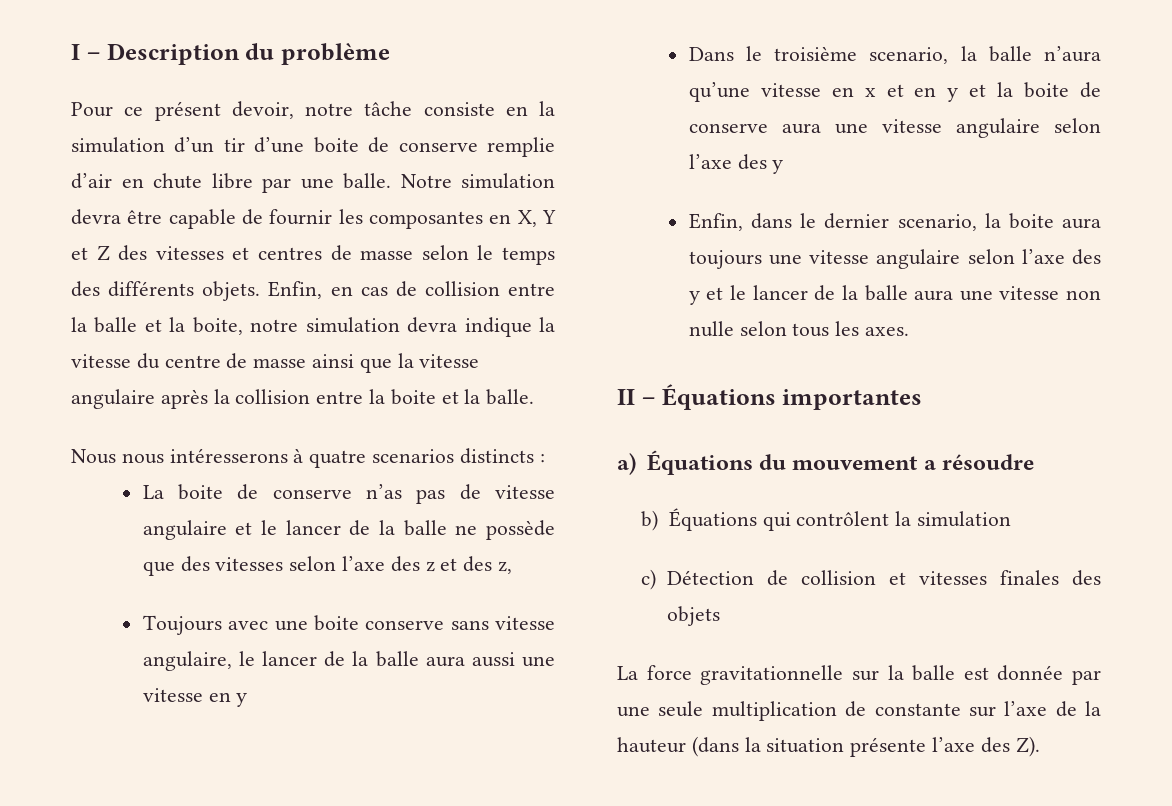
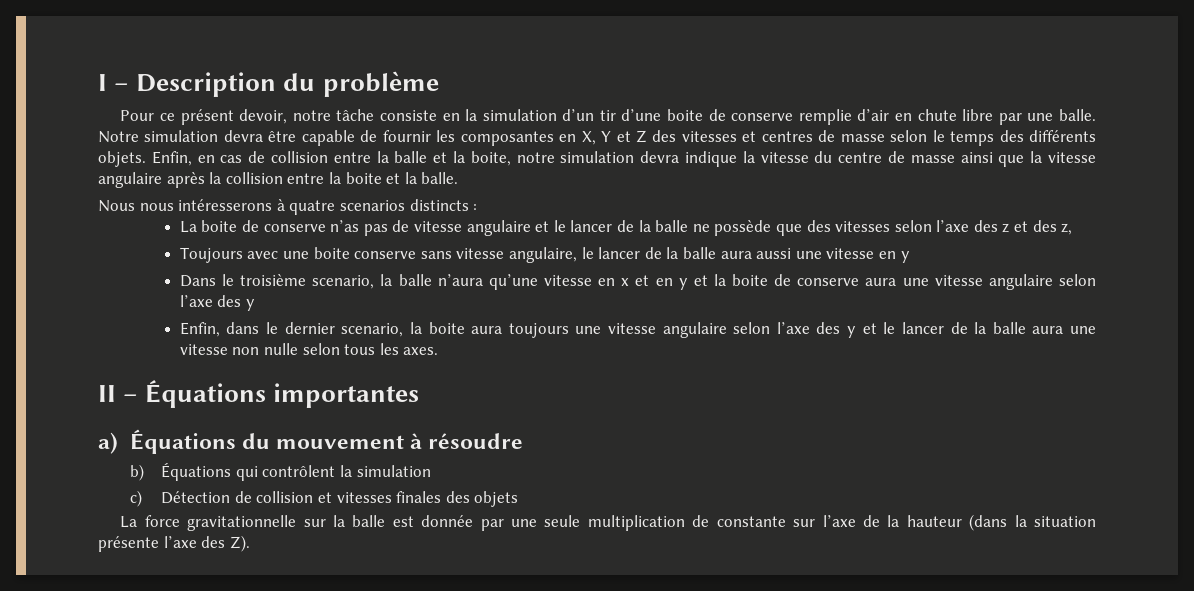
[923,460,936,470] a -> [410,433,423,449] à

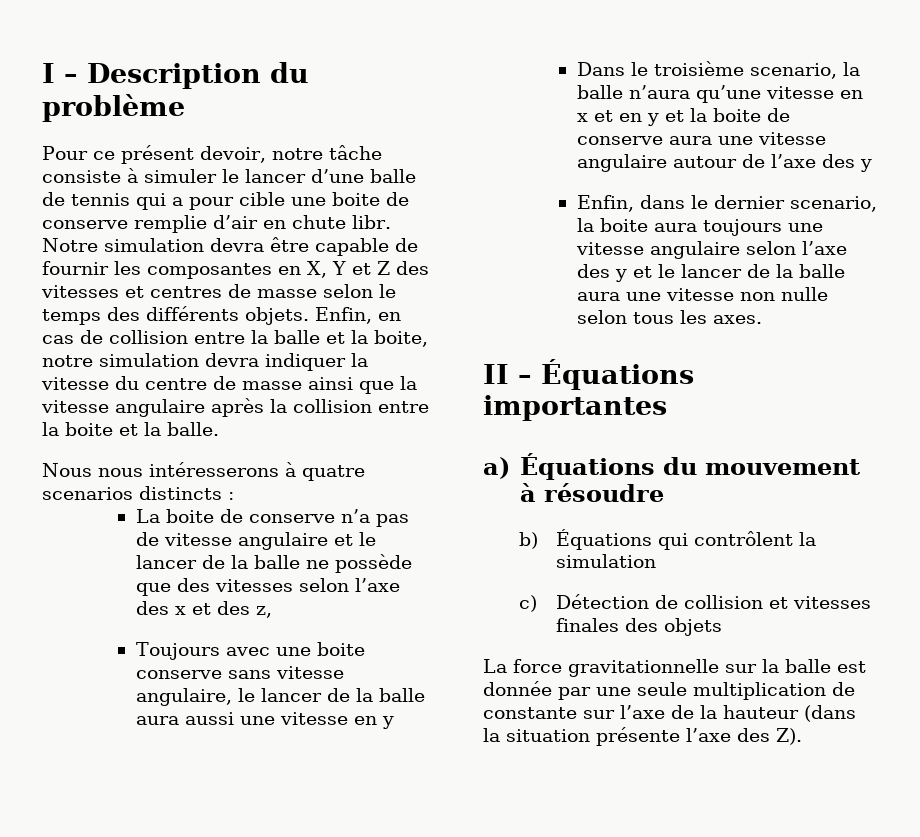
[442,109,662,121] en la simulation d’un tir d’une -> [127,168,416,183] [42,192,326,210] à simuler le lancer d’une balle de tennis qui a pour cible une
[962,109,1096,125] libre par une balle. -> [352,215,391,229] libr.
[685,151,737,167] indique -> [265,353,346,371] indiquer
[330,220,360,232] n’as -> [340,509,370,523] n’a
[1002,223,1010,233] z -> [174,606,186,615] x
[1058,274,1096,286] selon -> [672,154,765,168] autour de

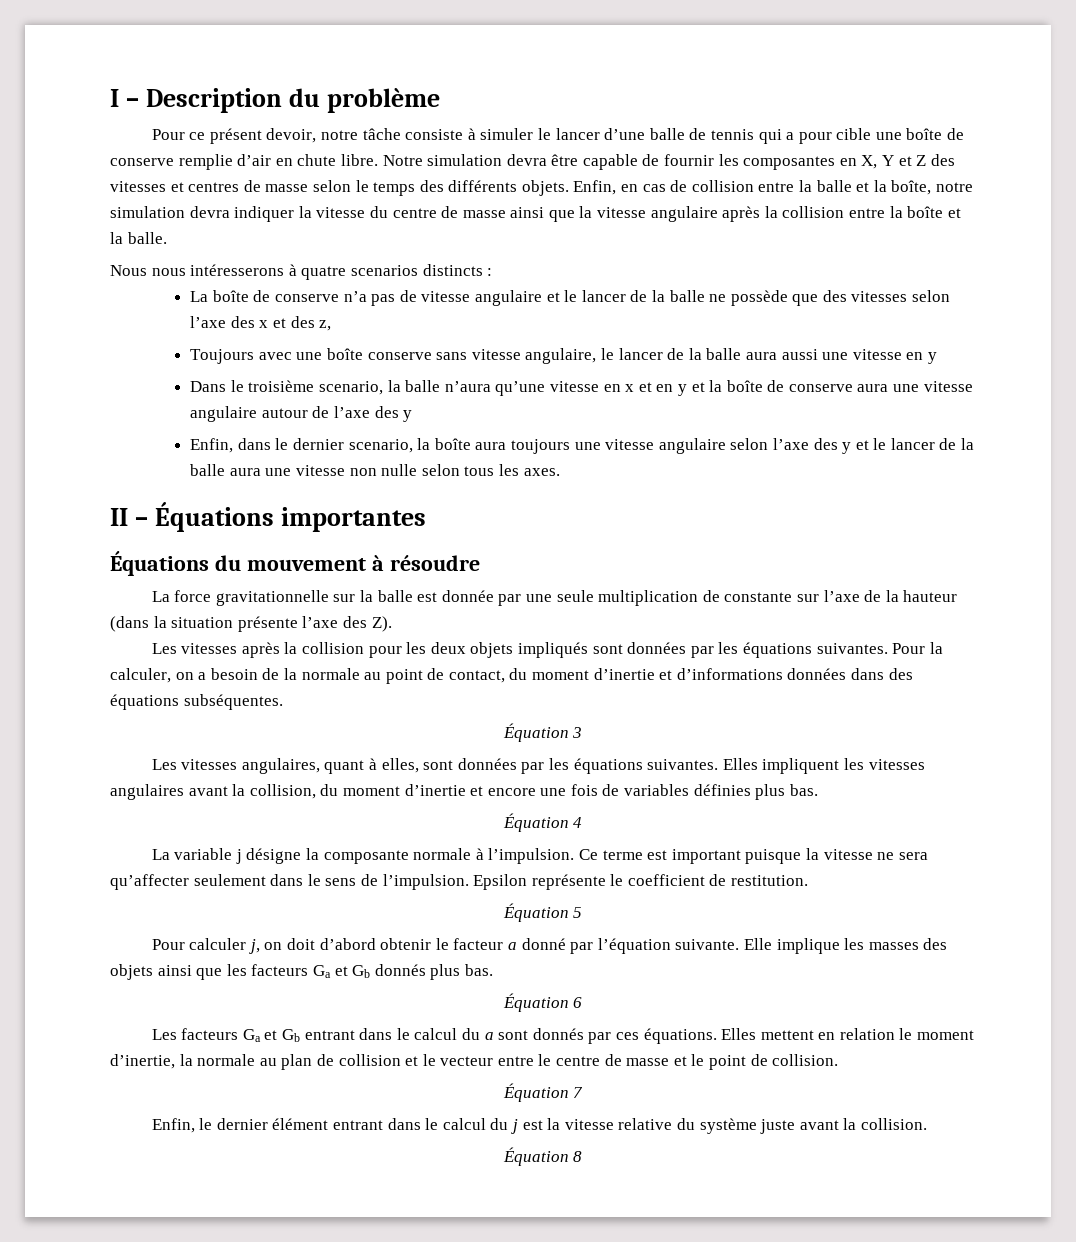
[332,192,380,206] boite -> [906,128,943,140] boîte
[352,215,391,229] libr. -> [340,154,378,166] libre.
[374,330,428,347] boite, -> [891,180,932,195] boîte,
[65,422,113,436] boite -> [907,206,944,218] boîte
[165,509,214,523] boite -> [212,290,249,302] boîte
[316,642,365,656] boite -> [327,348,364,360] boîte
[712,108,761,122] boite -> [726,380,763,392] boîte
[599,218,648,232] boite -> [434,438,471,450] boîte
[483,457,510,479] a) -> (426, 519) none
[519,529,816,550] [555,554,656,568] [519,594,871,612] [555,618,722,636] // b) Équations qui contrôlent la simulation // c) Détection de collision et vitesses finales des objets -> (480, 563) none
(802, 736) none -> [151,642,943,658] [110,668,913,684] [110,694,283,710] [502,723,583,742] [151,758,925,774] [110,784,818,800] [502,813,583,832] [151,848,928,864] [110,874,809,890] [502,903,583,922] [151,938,948,954] [110,964,493,980] [502,993,583,1012] [151,1028,975,1044] [110,1054,839,1070] [502,1083,584,1102] [151,1118,927,1134] [502,1147,583,1166] // Les vitesses après la collision pour les deux objets impliqués sont données par les équations suivantes. Pour la calculer, on a besoin de la normale au point de contact, du moment d’inertie et d’informations données dans des équations subséquentes. // Équation 3 // Les vitesses angulaires, quant à elles, sont données par les équations suivantes. Elles impliquent les vitesses angulaires avant la collision, du moment d’inertie et encore une fois de variables définies plus bas. // Équation 4 // La variable j désigne la composante normale à l’impulsion. Ce terme est important puisque la vitesse ne sera qu’affecter seulement dans le sens de l’impulsion. Epsilon représente le coefficient de restitution. // Équation 5 // Pour calculer j, on doit d’abord obtenir le facteur a donné par l’équation suivante. Elle implique les masses des objets ainsi que les facteurs Ga et Gb donnés plus bas. // Équation 6 // Les facteurs Ga et Gb entrant dans le calcul du a sont donnés par ces équations. Elles mettent en relation le moment d’inertie, la normale au plan de collision et le vecteur entre le centre de masse et le point de collision. // Équation 7 // Enfin, le dernier élément entrant dans le calcul du j est la vitesse relative du système juste avant la collision. // Équation 8

